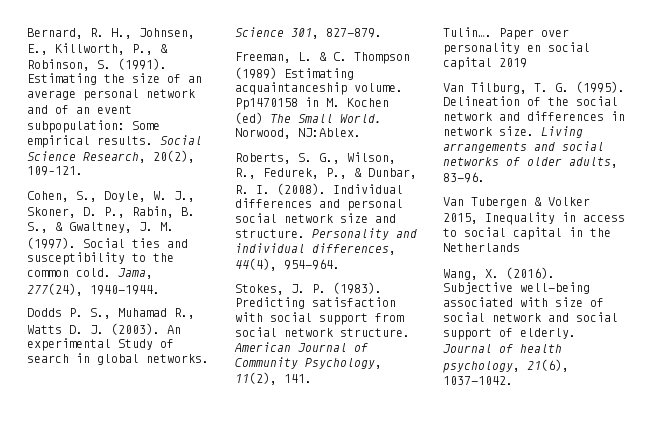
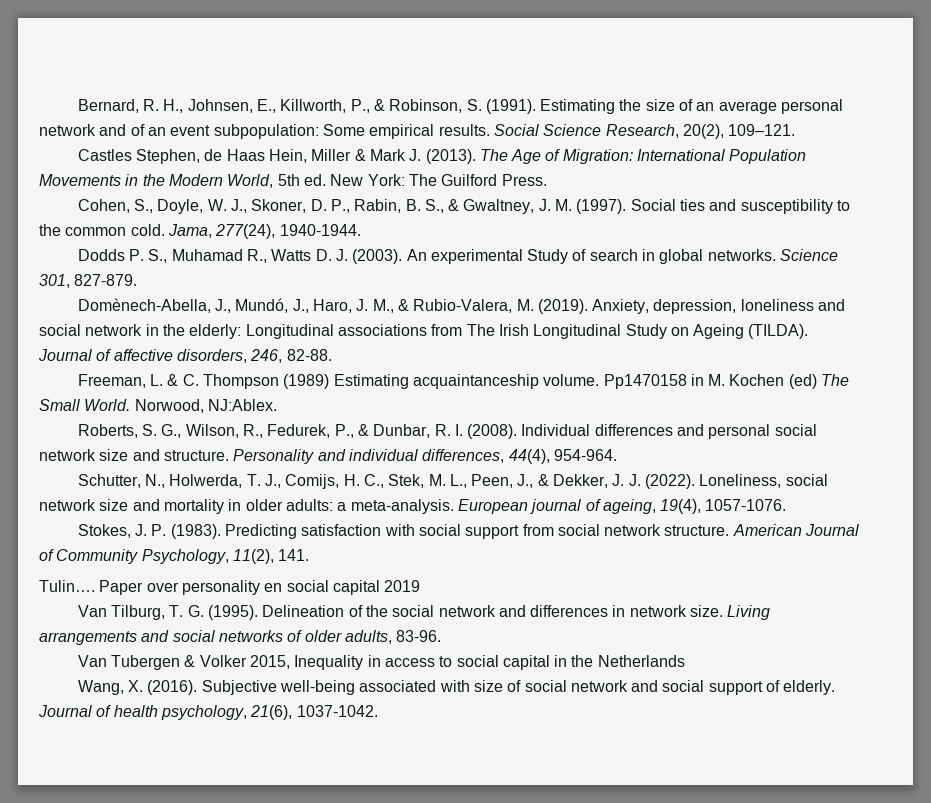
(83, 171) none -> [77,149,807,164] [39,174,547,188] // Castles Stephen, de Haas Hein, Miller & Mark J. (2013). The Age of Migration: International Population Movements in the Modern World, 5th ed. New York: The Guilford Press.
(382, 33) none -> [77,298,846,314] [39,324,809,339] [38,349,332,363] // Domènech-Abella, J., Mundó, J., Haro, J. M., & Rubio-Valera, M. (2019). Anxiety, depression, loneliness and social network in the elderly: Longitudinal associations from The Irish Longitudinal Study on Ageing (TILDA). Journal of affective disorders, 246, 82-88.
(340, 264) none -> [77,474,828,489] [39,499,787,514] // Schutter, N., Holwerda, T. J., Comijs, H. C., Stek, M. L., Peen, J., & Dekker, J. J. (2022). Loneliness, social network size and mortality in older adults: a meta-analysis. European journal of ageing, 19(4), 1057-1076.

